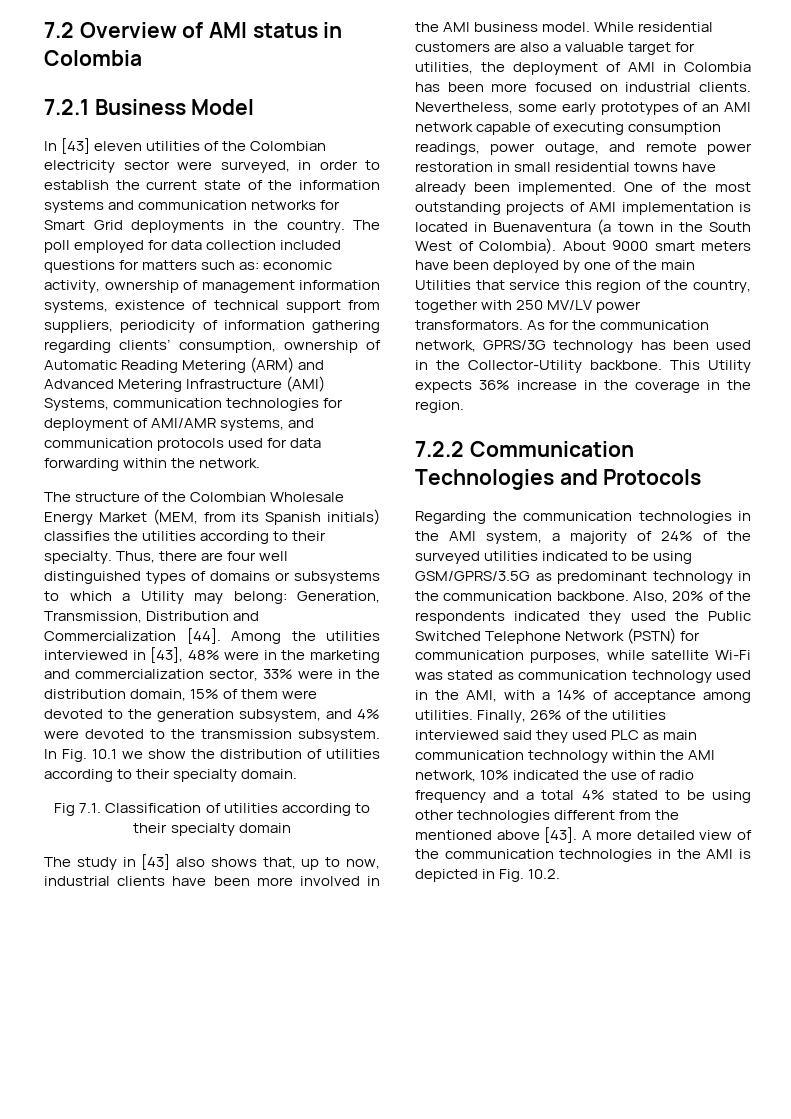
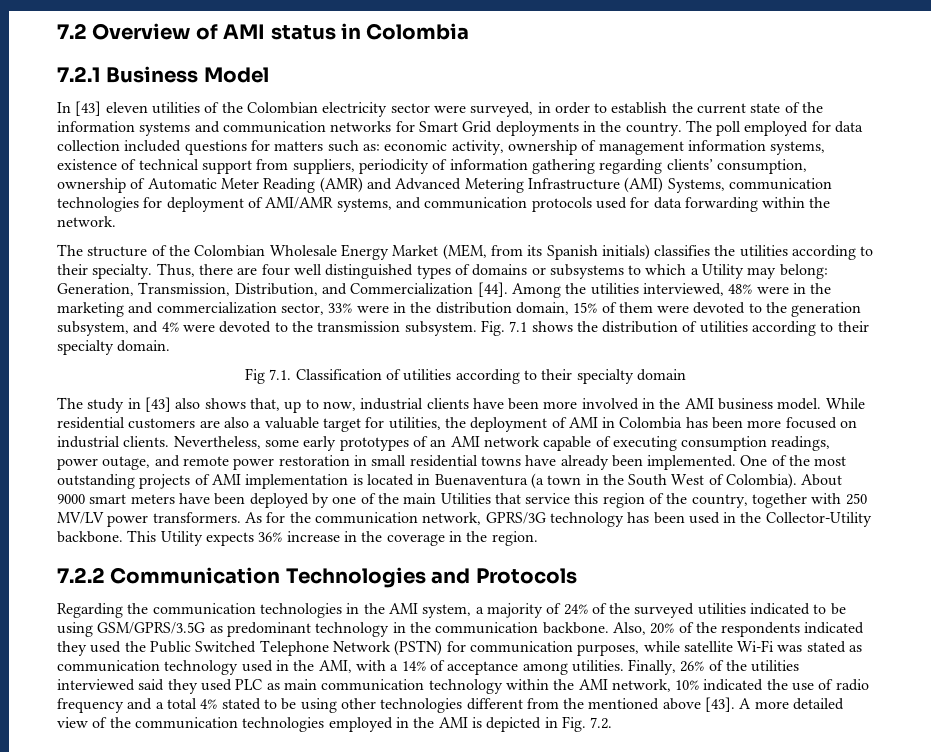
[121,357,295,373] Reading Metering (ARM) -> [220,177,363,193] Meter Reading (AMR)
[146,611,230,621] Distribution -> [234,283,318,296] Distribution,
[44,647,184,663] interviewed in [43], -> [642,283,724,296] interviewed,
[44,749,186,762] In Fig. 10.1 we show -> [480,320,573,336] Fig. 7.1 shows
[415,320,523,330] transformators. -> [152,512,241,523] transformers.
(653, 855) none -> [328,717,393,732] employed
[528,869,561,879] 10.2. -> [590,717,613,729] 7.2.

